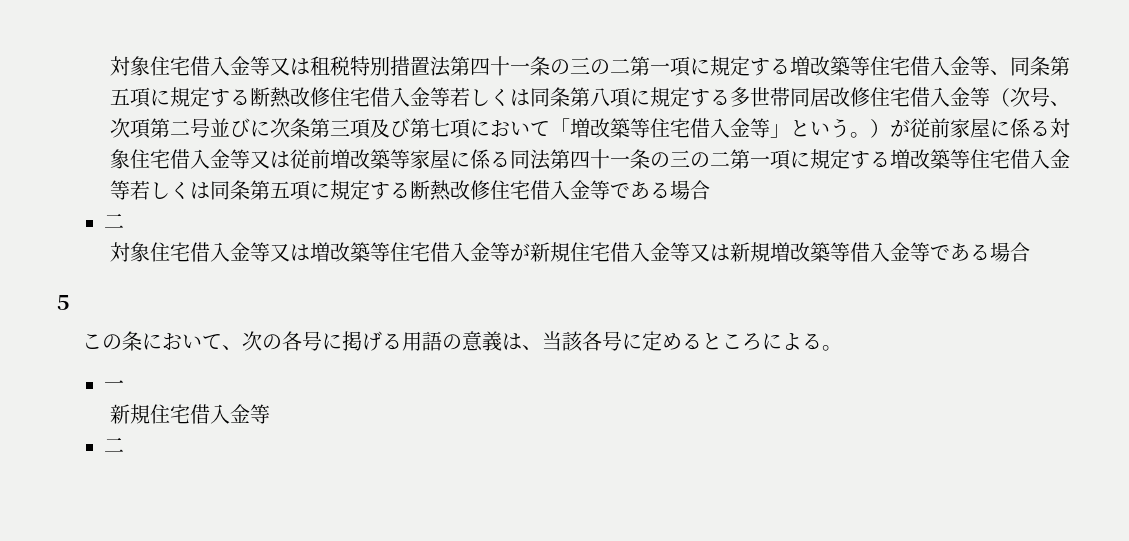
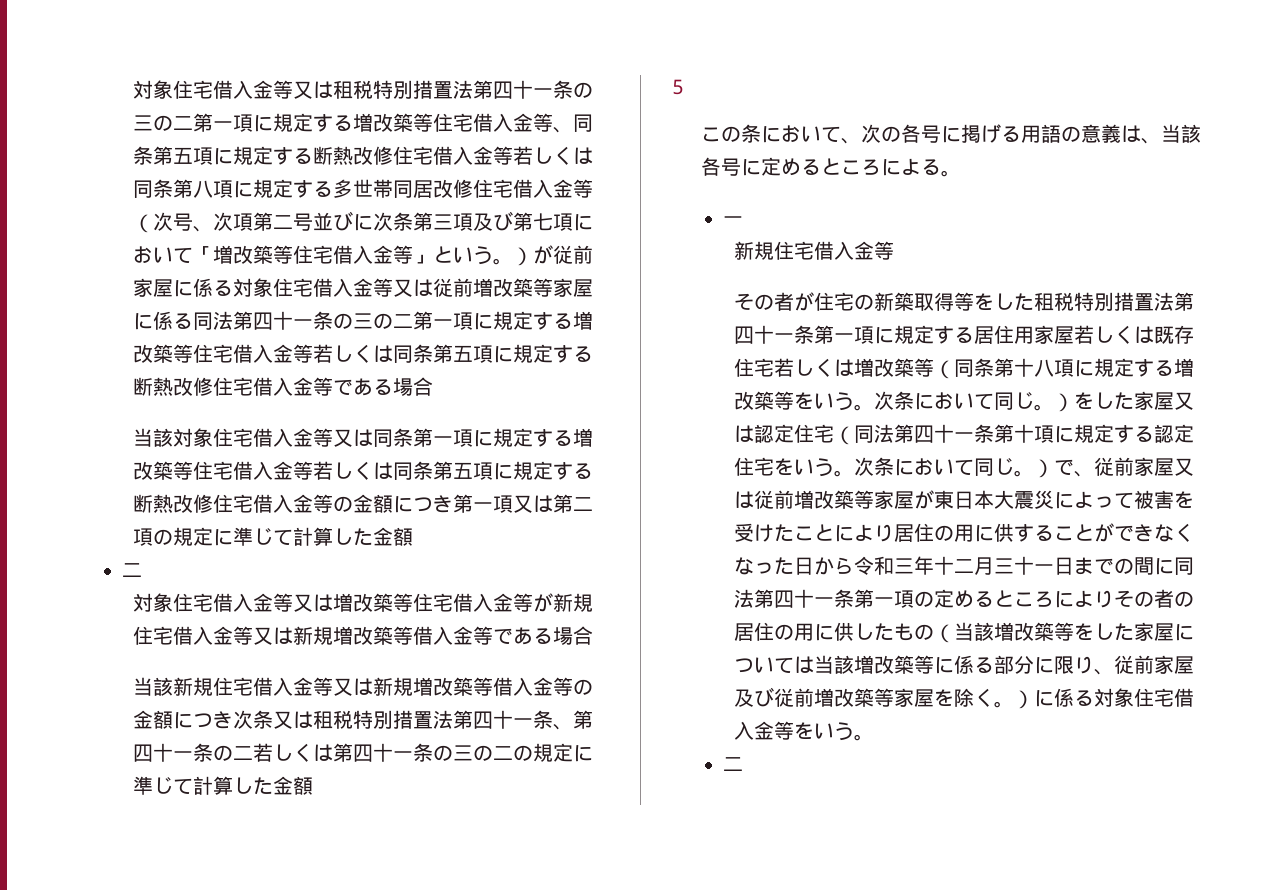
(711, 190) none -> [133,428,594,447] [133,461,594,480] [133,494,594,513] [133,527,414,546] // 当該対象住宅借入金等又は同条第一項に規定する増改築等住宅借入金等若しくは同条第五項に規定する断熱改修住宅借入金等の金額につき第一項又は第二項の規定に準じて計算した金額
(1031, 252) none -> [133,677,594,696] [133,710,594,730] [133,743,594,762] [133,776,314,795] // 当該新規住宅借入金等又は新規増改築等借入金等の金額につき次条又は租税特別措置法第四十一条、第四十一条の二若しくは第四十一条の三の二の規定に準じて計算した金額
(271, 414) none -> [734,292,1195,311] [734,325,1195,344] [734,358,1195,379] [734,391,1195,412] [734,424,1195,445] [734,457,1195,478] [734,490,1195,509] [734,523,1195,542] [734,556,1195,575] [734,589,1195,608] [734,622,1195,643] [734,655,1195,675] [734,687,1195,709] [734,721,875,741] // その者が住宅の新築取得等をした租税特別措置法第四十一条第一項に規定する居住用家屋若しくは既存住宅若しくは増改築等（同条第十八項に規定する増改築等をいう。次条において同じ。）をした家屋又は認定住宅（同法第四十一条第十項に規定する認定住宅をいう。次条において同じ。）で、従前家屋又は従前増改築等家屋が東日本大震災によって被害を受けたことにより居住の用に供することができなくなった日から令和三年十二月三十一日までの間に同法第四十一条第一項の定めるところによりその者の居住の用に供したもの（当該増改築等をした家屋については当該増改築等に係る部分に限り、従前家屋及び従前増改築等家屋を除く。）に係る対象住宅借入金等をいう。

